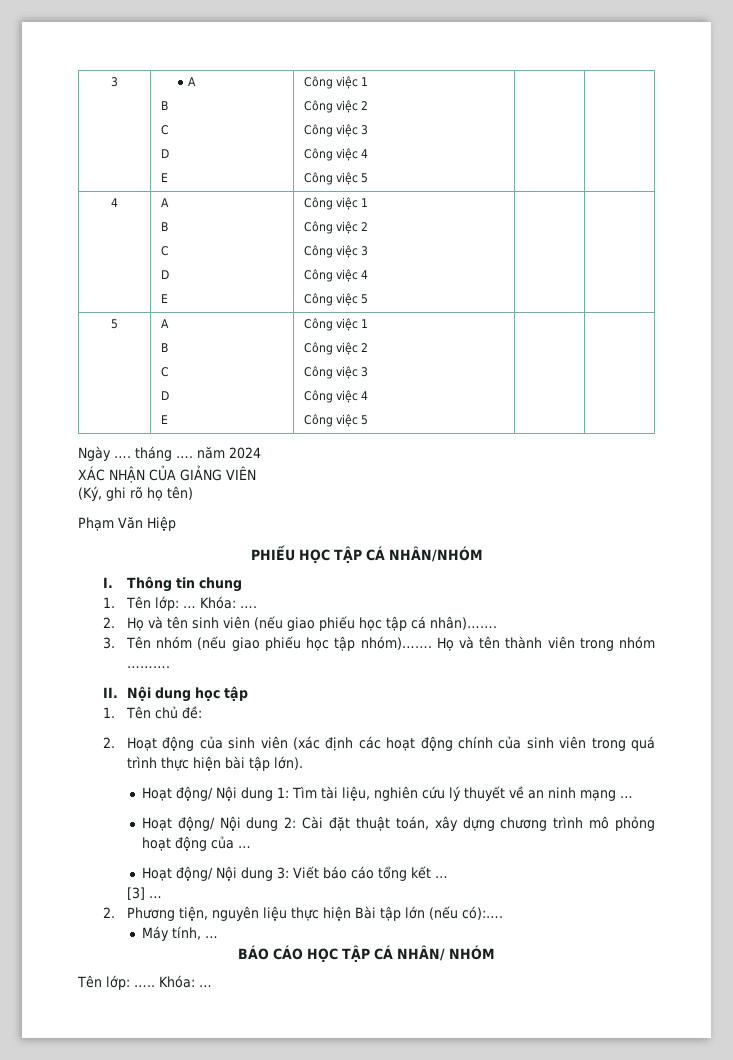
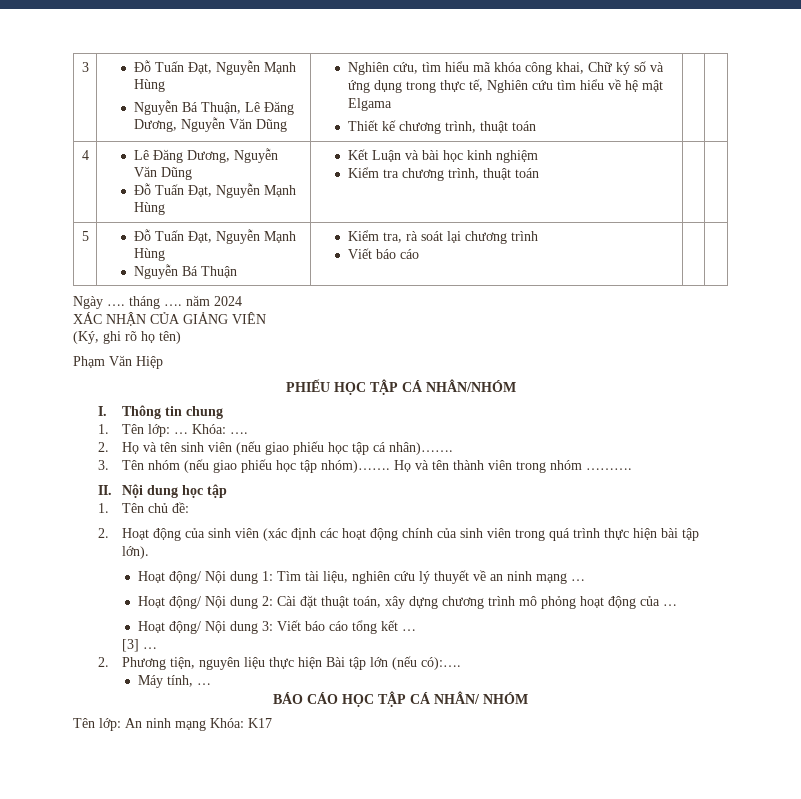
[188,77,197,86] [160,101,168,110] [160,125,169,135] [160,149,169,158] [160,173,168,182] [303,76,369,89] [303,100,369,113] [303,124,369,137] [303,148,369,161] [303,172,369,185] [111,198,118,207] [160,198,169,207] [160,222,168,231] [160,246,169,256] [160,270,169,279] [160,294,168,303] [303,197,369,210] [303,221,369,234] [303,245,369,258] [303,269,369,282] [303,293,369,306] [111,319,118,329] [160,319,169,328] [160,343,168,352] [160,367,169,377] [160,391,169,400] [160,415,168,424] [303,318,369,331] [303,342,369,355] [303,366,369,379] [303,390,369,403] [303,414,369,427] A // B // C // D // E | Công việc 1 // Công việc 2 // Công việc 3 // Công việc 4 // Công việc 5 | | // 4 | A // B // C // D // E | Công việc 1 // Công việc 2 // Công việc 3 // Công việc 4 // Công việc 5 | | // 5 | A // B // C // D // E | Công việc 1 // Công việc 2 // Công việc 3 // Công việc 4 // Công việc 5 -> [133,60,296,75] [133,79,165,92] [133,100,294,115] [133,117,287,132] [347,61,664,75] [347,79,663,93] [347,98,392,111] [347,120,536,134] [81,150,89,160] [133,148,278,163] [133,166,192,180] [133,183,296,198] [133,202,165,215] [347,149,538,163] [347,167,539,181] [81,231,89,241] [133,229,296,244] [133,248,165,261] [133,264,237,279] [347,230,538,244] [347,248,419,259] Đỗ Tuấn Đạt, Nguyễn Mạnh Hùng // Nguyễn Bá Thuận, Lê Đăng Dương, Nguyễn Văn Dũng | Nghiên cứu, tìm hiểu mã khóa công khai, Chữ ký số và ứng dụng trong thực tế, Nghiên cứu tìm hiểu về hệ mật Elgama // Thiết kế chương trình, thuật toán | | // 4 | Lê Đăng Dương, Nguyễn Văn Dũng // Đỗ Tuấn Đạt, Nguyễn Mạnh Hùng | Kết Luận và bài học kinh nghiệm // Kiểm tra chương trình, thuật toán | | // 5 | Đỗ Tuấn Đạt, Nguyễn Mạnh Hùng // Nguyễn Bá Thuận | Kiểm tra, rà soát lại chương trình // Viết báo cáo
[133,975,212,988] ….. Khóa: … -> [125,718,272,731] An ninh mạng Khóa: K17

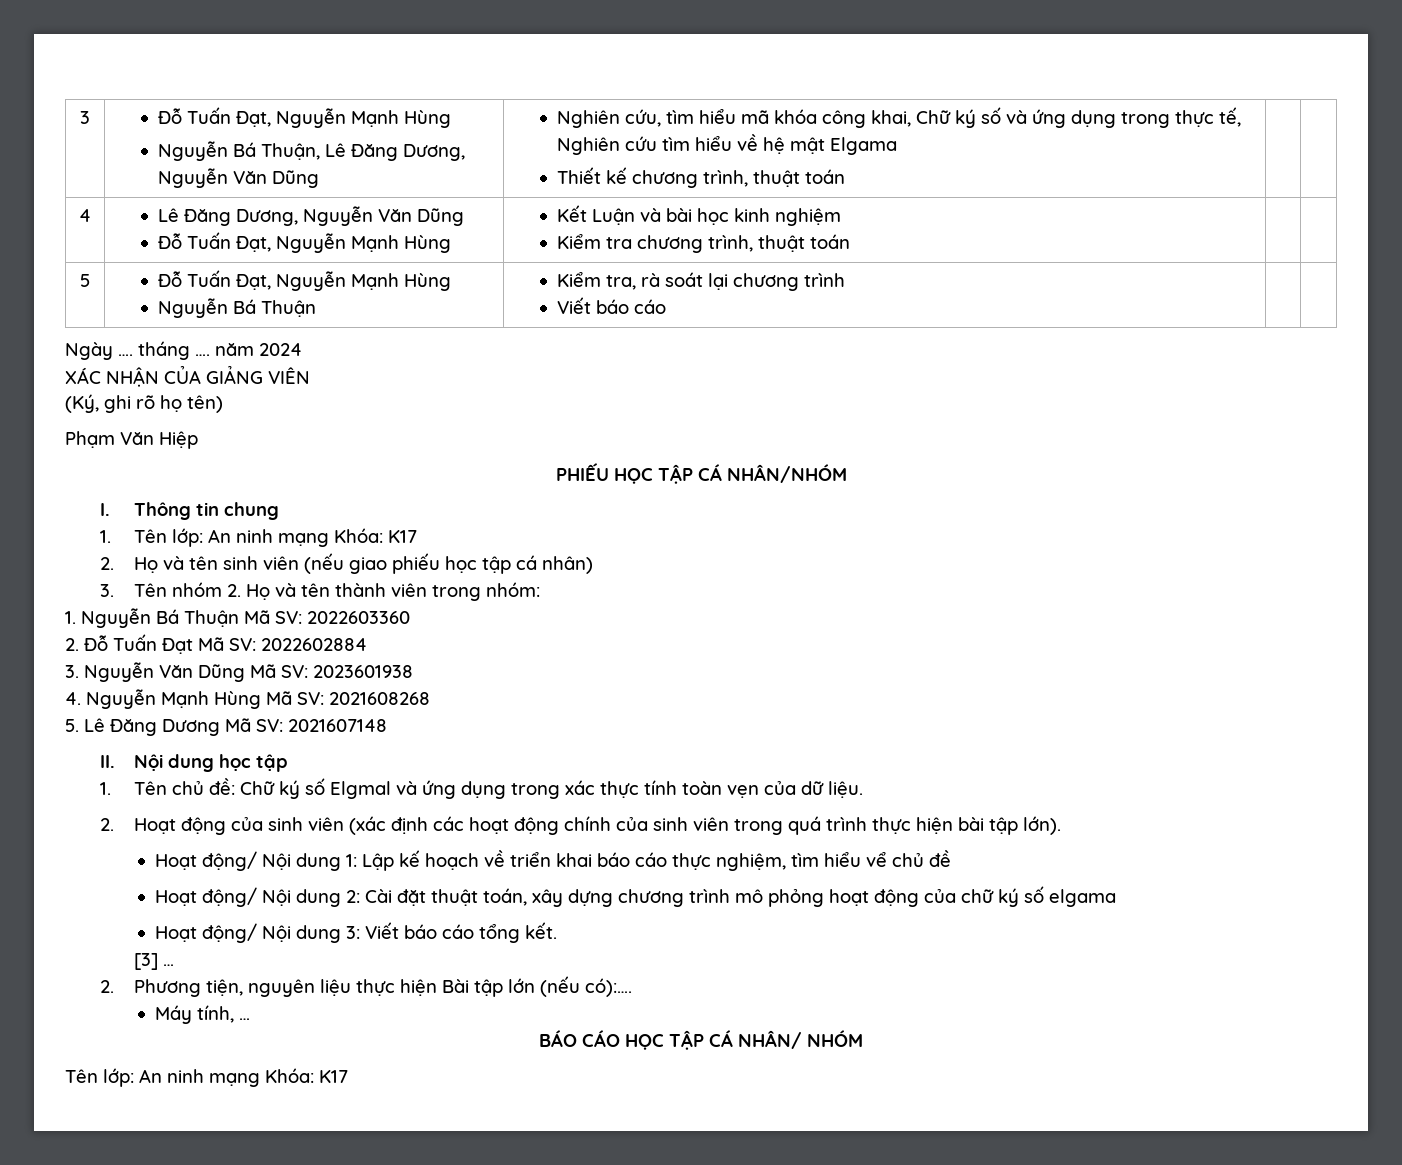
[174,424,249,434] … Khóa: …. -> [208,528,418,547] An ninh mạng Khóa: K17
[389,442,454,455] nhân)……. -> [542,556,594,574] nhân)
[184,459,391,473] (nếu giao phiếu học tập nhóm)……. -> [227,584,242,597] 2.
[550,460,633,470] nhóm ………. -> [486,582,541,597] [65,608,410,628] [65,634,367,654] [65,662,413,682] [65,689,430,709] [65,718,387,736] nhóm: // 1. Nguyễn Bá Thuận Mã SV: 2022603360 // 2. Đỗ Tuấn Đạt Mã SV: 2022602884 // 3. Nguyễn Văn Dũng Mã SV: 2023601938 // 4. Nguyễn Mạnh Hùng Mã SV: 2021608268 // 5. Lê Đăng Dương Mã SV: 2021607148
(190, 507) none -> [240,778,864,799] Chữ ký số Elgmal và ứng dụng trong xác thực tính toàn vẹn của dữ liệu.
[276,570,585,584] Tìm tài liệu, nghiên cứu lý thuyết về an ninh mạng … -> [361,850,951,871] Lập kế hoạch về triển khai báo cáo thực nghiệm, tìm hiểu vể chủ đề
[662,604,677,606] … -> [960,886,1116,907] chữ ký số elgama
[380,620,416,631] kết … -> [524,922,557,939] kết.

